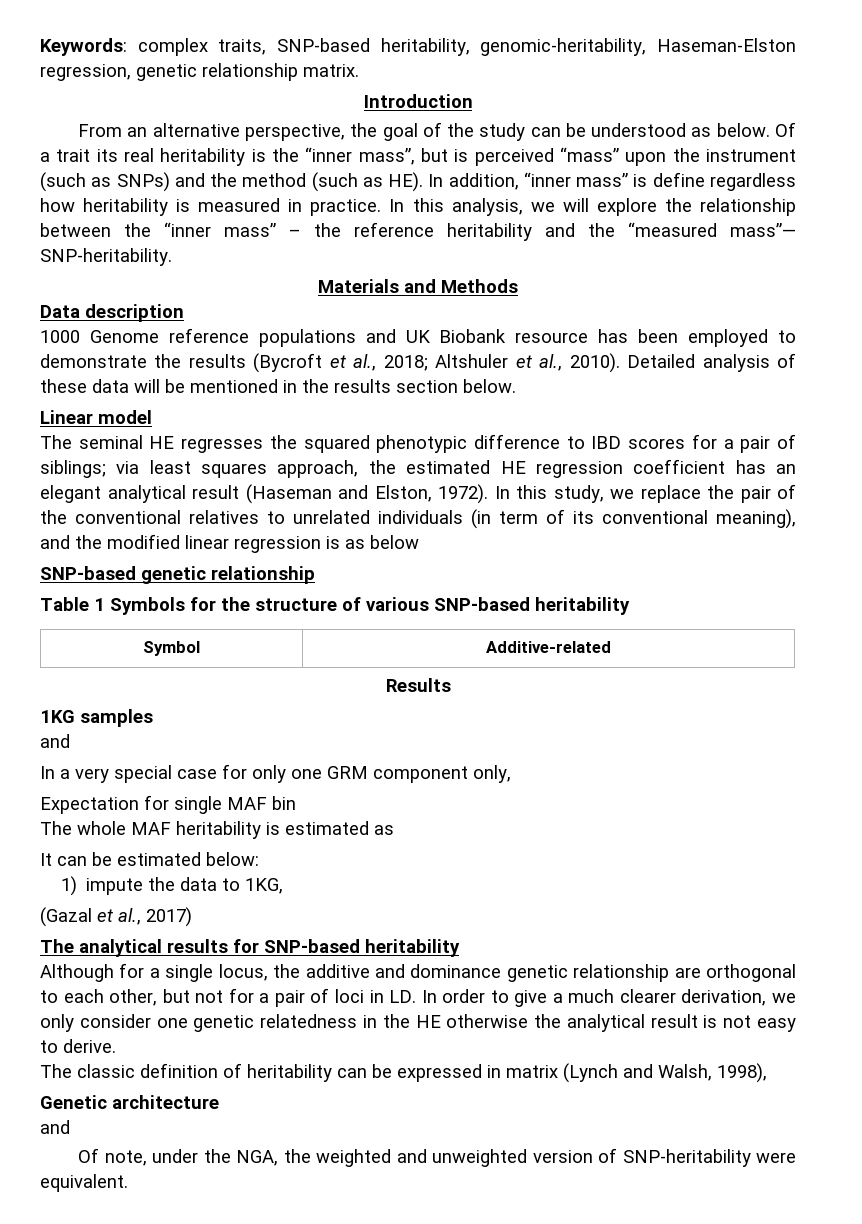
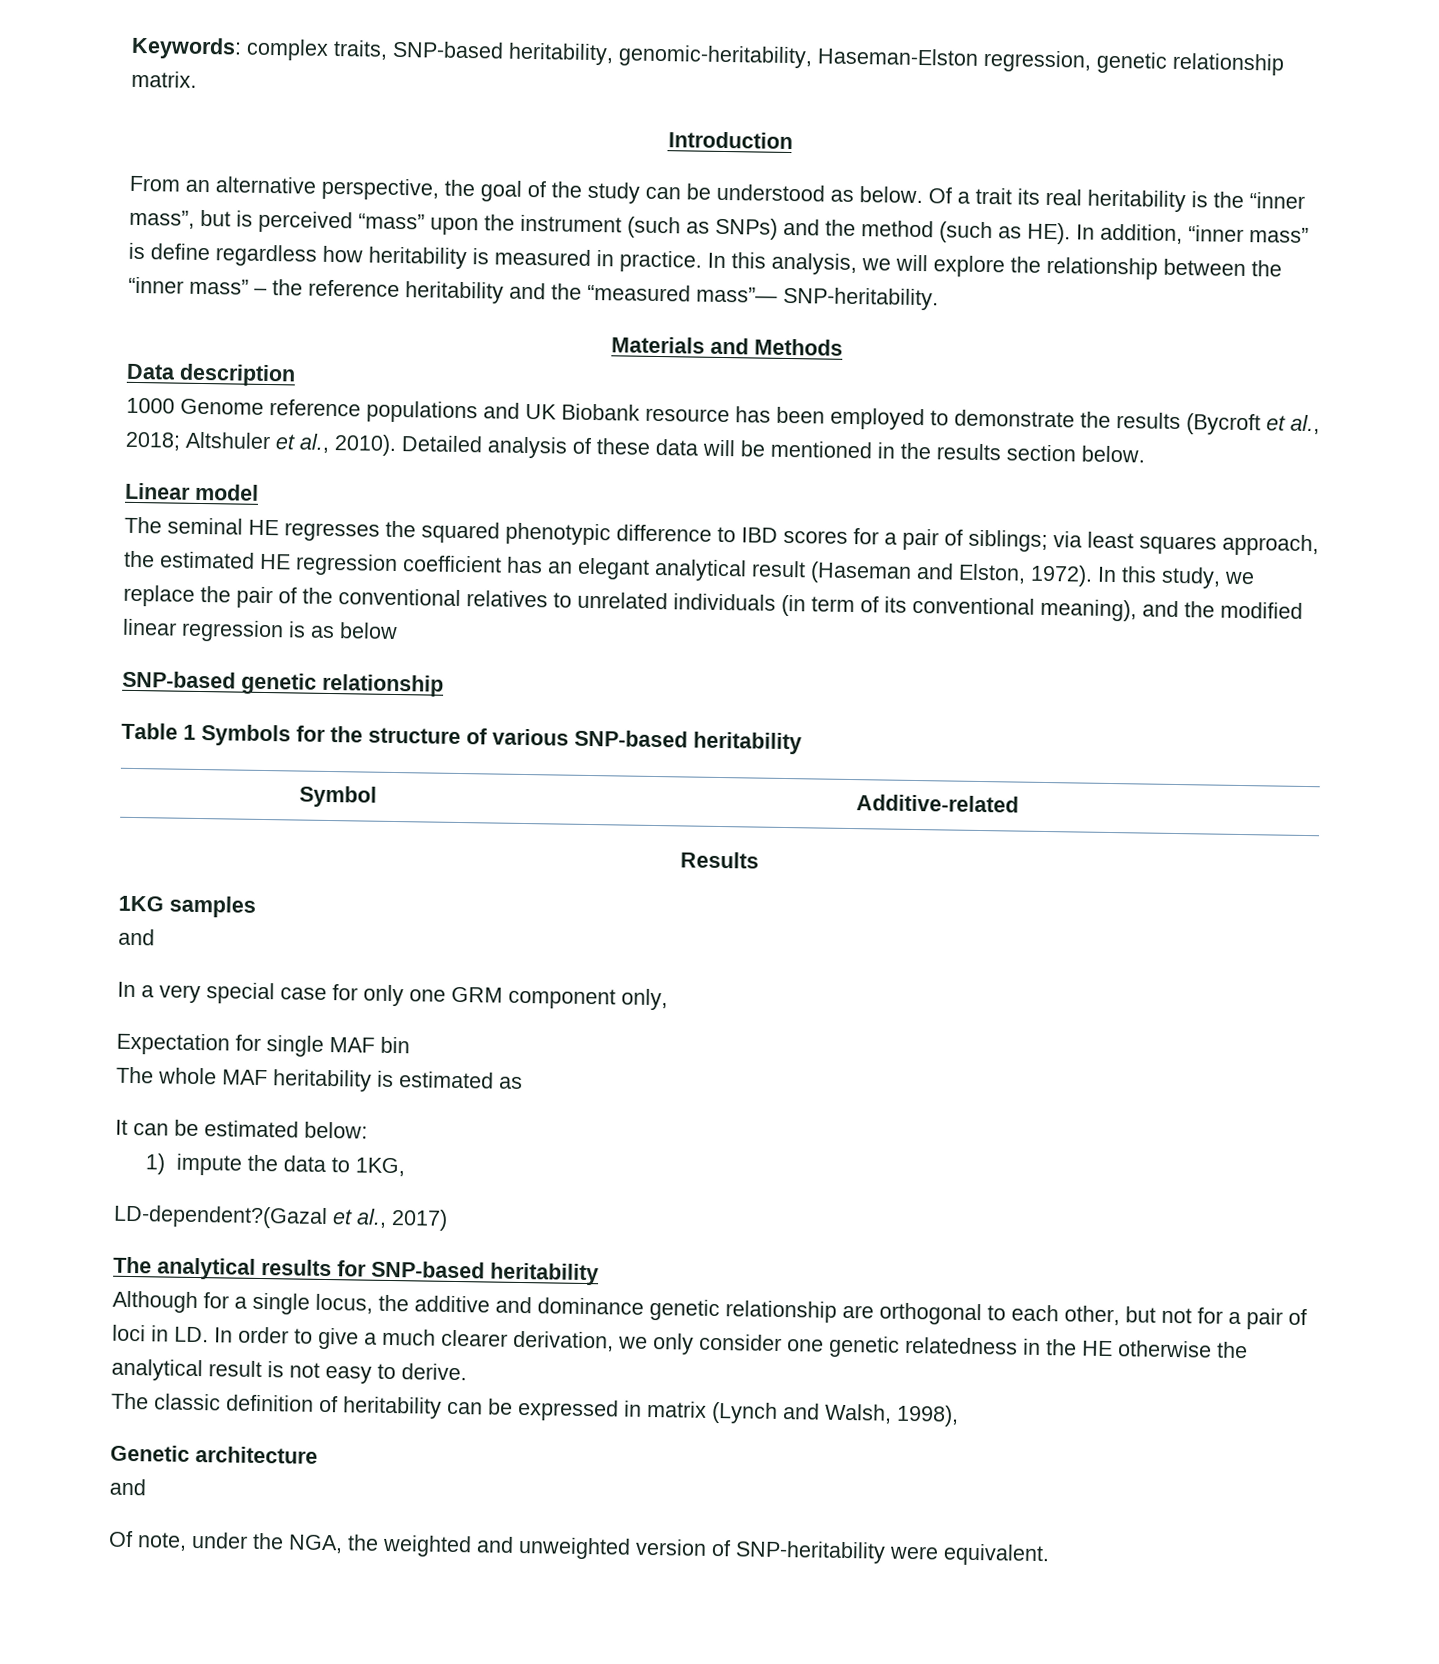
[40,907,92,927] (Gazal -> [113,1204,328,1230] LD-dependent?(Gazal

